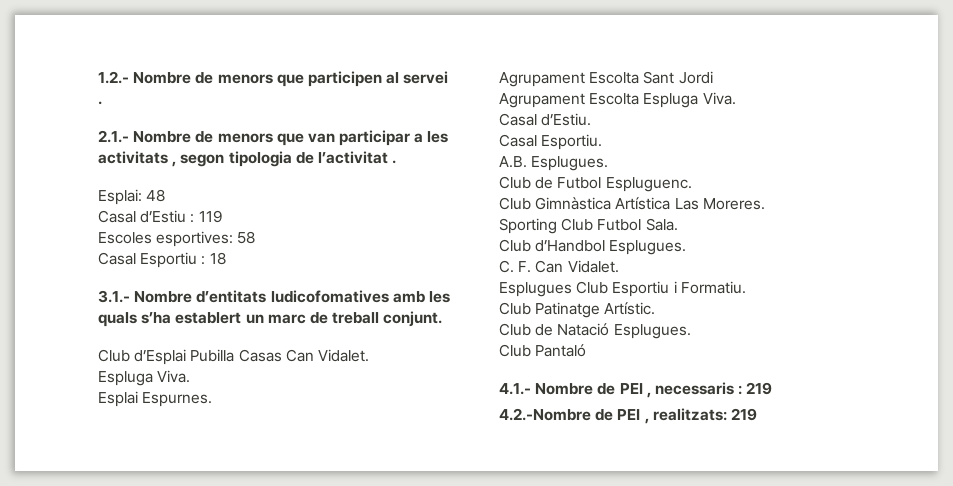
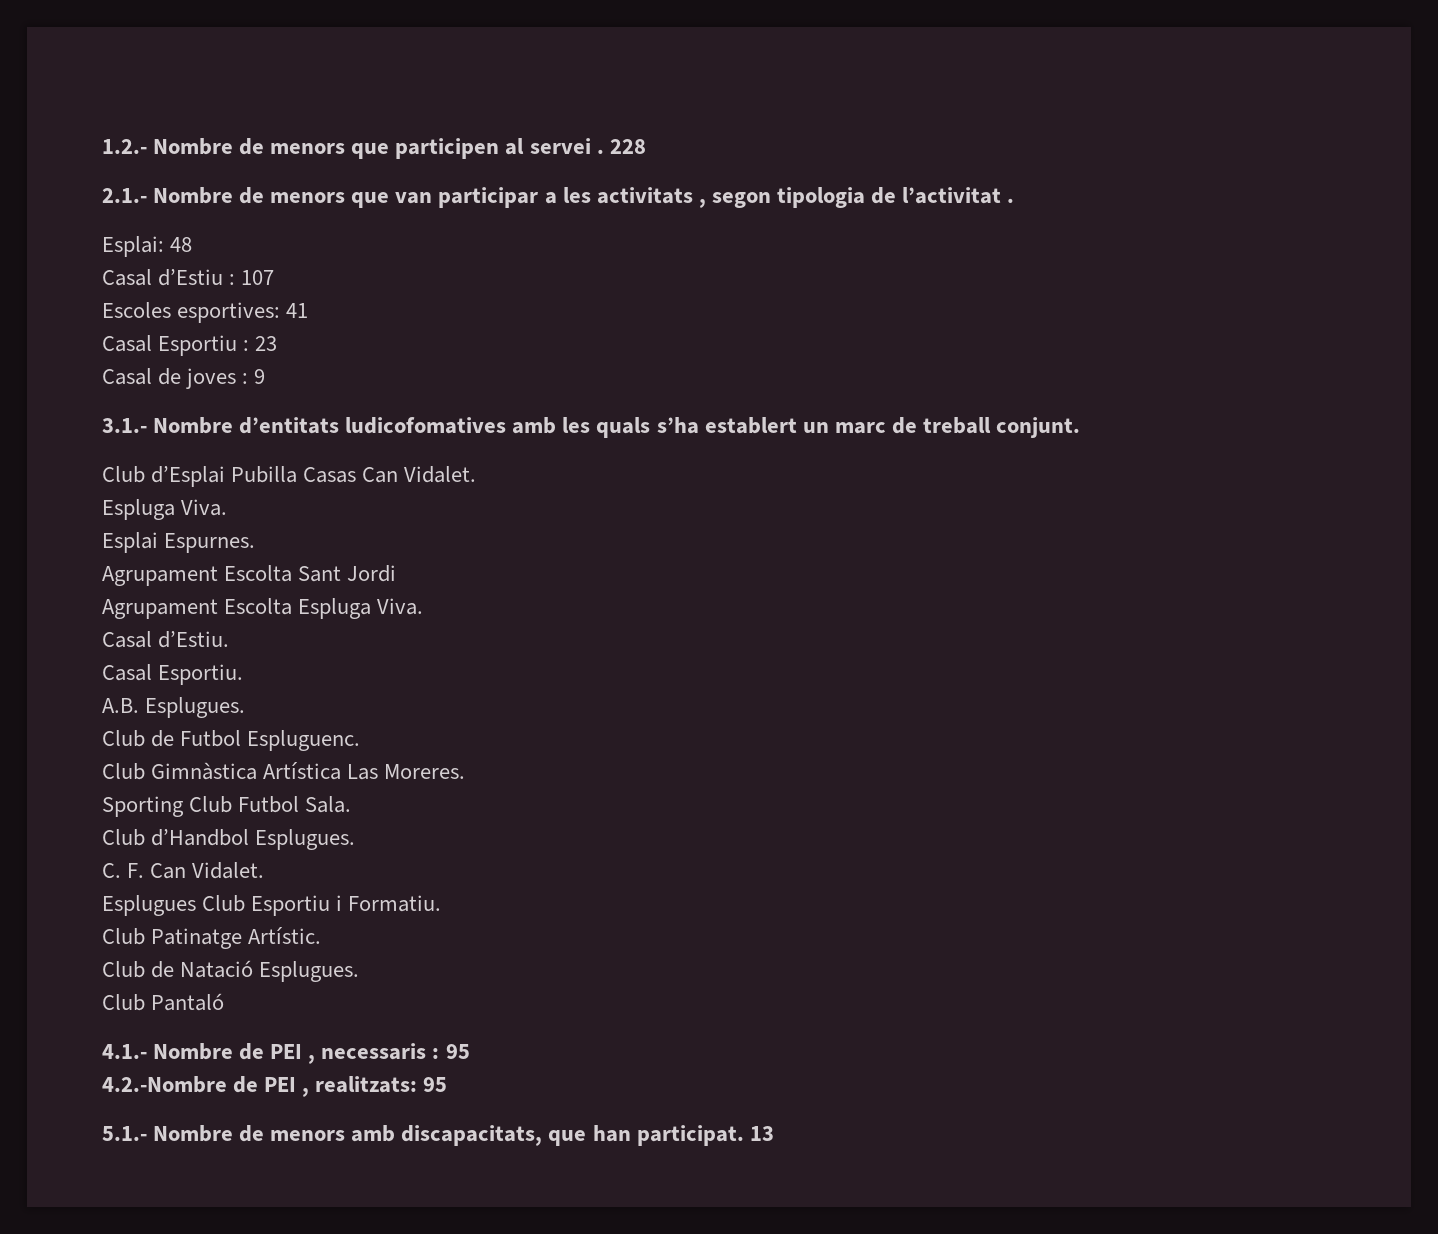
(102, 103) none -> [609,139,646,154] 228
[198,210,223,223] 119 -> [241,270,275,285] 107
[237,231,256,244] 58 -> [286,303,309,318] 41
[209,252,226,265] 18 -> [255,336,278,351] [102,368,266,389] 23 // Casal de joves : 9
[746,382,773,395] 219 -> [445,1044,470,1059] 95
[730,408,757,421] 219 -> [423,1077,448,1092] [102,1125,774,1146] 95 // 5.1.- Nombre de menors amb discapacitats, que han participat. 13

